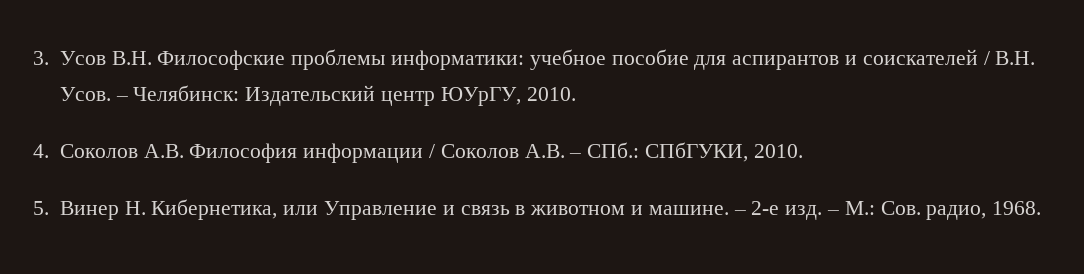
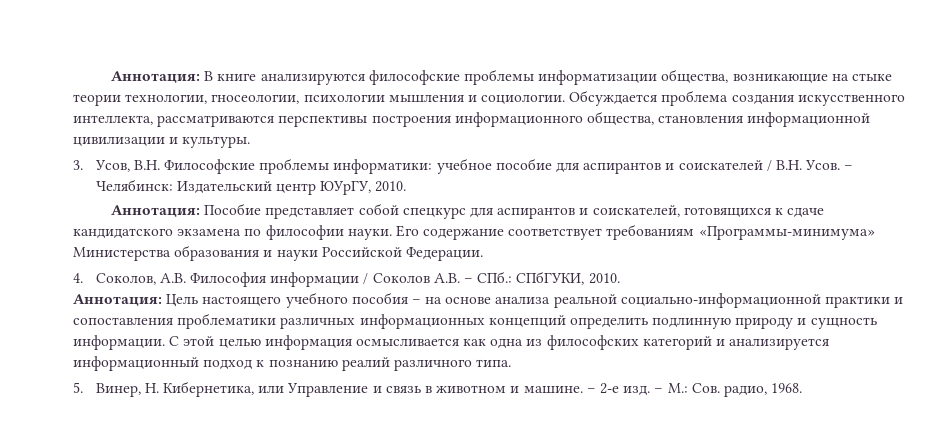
[33,51,106,65] 3. Усов -> [111,69,892,85] [73,90,905,106] [73,111,871,127] [73,136,251,148] [73,160,130,172] Аннотация: В книге анализируются философские проблемы информатизации общества, возникающие на стыке теории технологии, гносеологии, психологии мышления и социологии. Обсуждается проблема создания искусственного интеллекта, рассматриваются перспективы построения информационного общества, становления информационной цивилизации и культуры. // 3. Усов,
(576, 94) none -> [111,203,825,219] [73,224,875,240] [73,245,483,261] // Аннотация: Пособие представляет собой спецкурс для аспирантов и соискателей, готовящихся к сдаче кандидатского экзамена по философии науки. Его содержание соответствует требованиям «Программы-минимума» Министерства образования и науки Российской Федерации.
[59,144,138,158] Соколов -> [95,273,156,285] Соколов,
(803, 151) none -> [73,292,904,308] [73,313,877,329] [73,335,830,350] [73,356,512,371] // Аннотация: Цель настоящего учебного пособия – на основе анализа реальной социально-информационной практики и сопоставления проблематики различных информационных концепций определить подлинную природу и сущность информации. С этой целью информация осмысливается как одна из философских категорий и анализируется информационный подход к познанию реалий различного типа.
[59,201,119,220] Винер -> [95,383,141,397] Винер,

